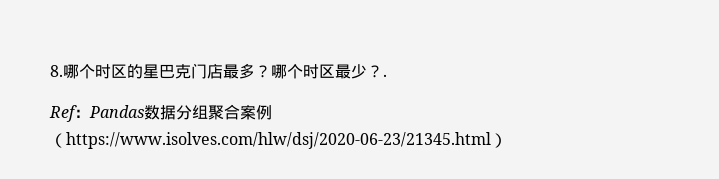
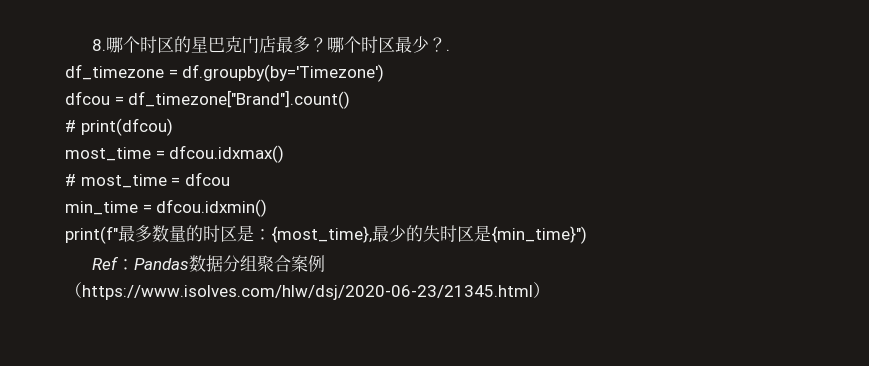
(387, 75) none -> [65,64,385,82] [65,90,351,109] [65,118,173,136] [65,145,285,163] [65,172,230,188] [65,199,268,217] [65,225,587,244] // df_timezone = df.groupby(by='Timezone') // dfcou = df_timezone["Brand"].count() // # print(dfcou) // most_time = dfcou.idxmax() // # most_time = dfcou // min_time = dfcou.idxmin() // print(f"最多数量的时区是：{most_time},最少的失时区是{min_time}")

